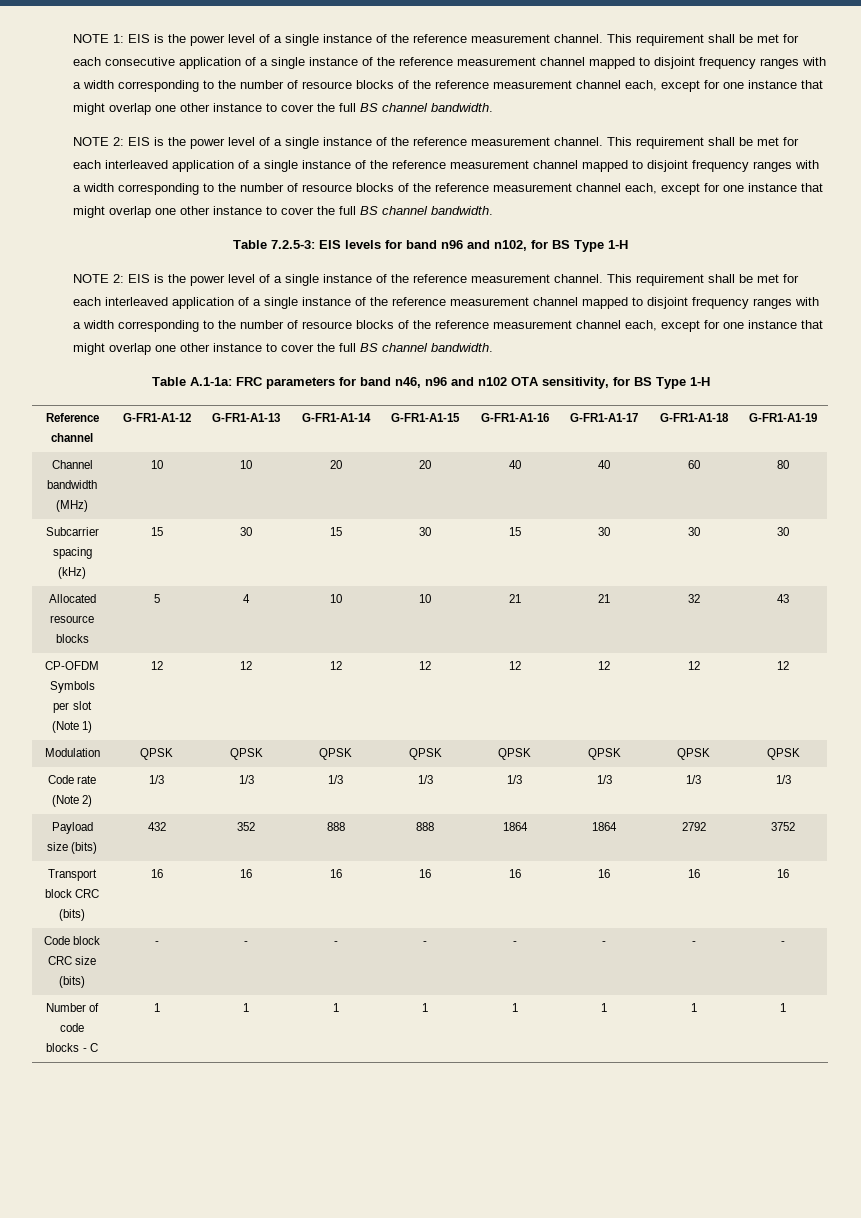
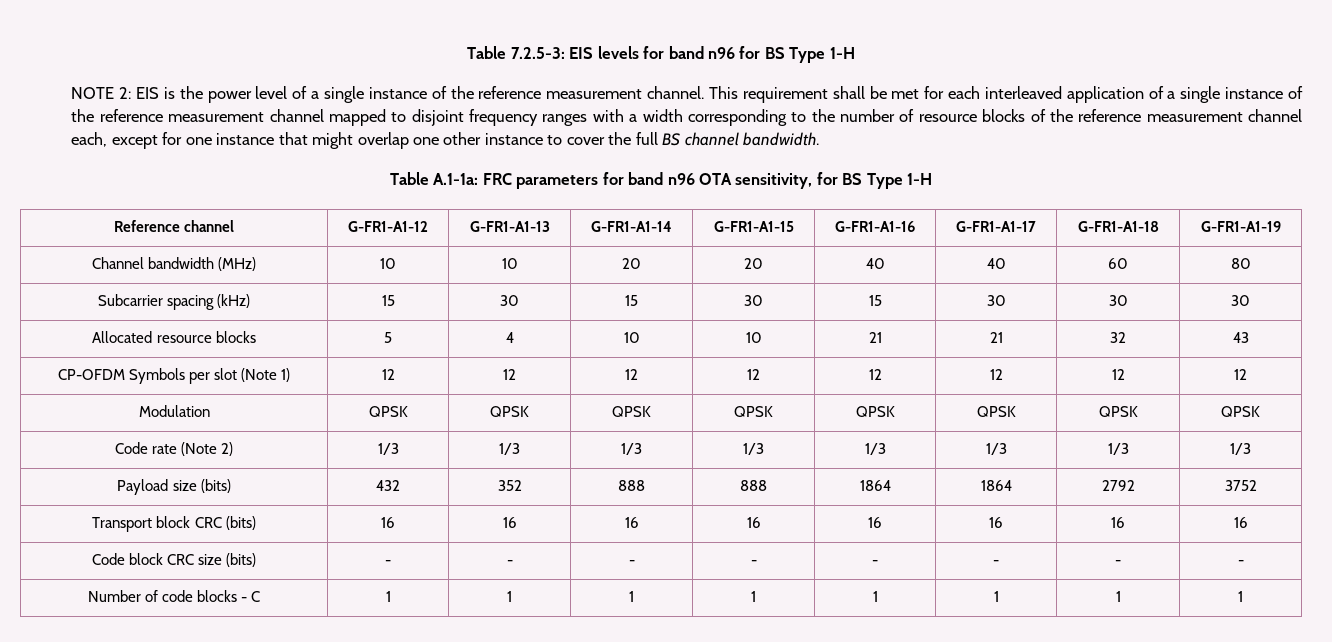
[72,34,799,46] [72,57,826,69] [72,80,823,92] [72,103,493,115] [72,137,799,149] [72,160,819,172] [72,183,823,195] [72,206,493,218] NOTE 1: EIS is the power level of a single instance of the reference measurement channel. This requirement shall be met for each consecutive application of a single instance of the reference measurement channel mapped to disjoint frequency ranges with a width corresponding to the number of resource blocks of the reference measurement channel each, except for one instance that might overlap one other instance to cover the full BS channel bandwidth. // NOTE 2: EIS is the power level of a single instance of the reference measurement channel. This requirement shall be met for each interleaved application of a single instance of the reference measurement channel mapped to disjoint frequency ranges with a width corresponding to the number of resource blocks of the reference measurement channel each, except for one instance that might overlap one other instance to cover the full BS channel bandwidth. // -> (467, 52) none
[467,240,527,251] and n102, -> (735, 53) none
[394,377,507,388] n46, n96 and n102 -> [667,173,695,185] n96

